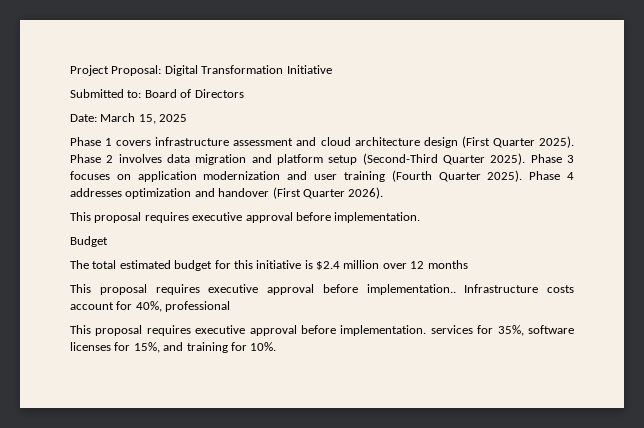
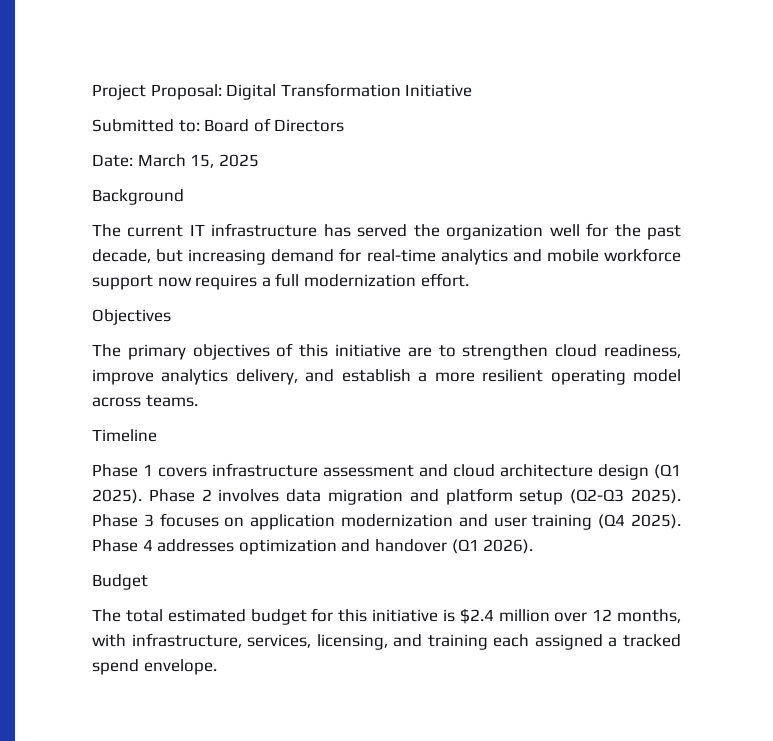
(188, 118) none -> [92,189,184,205] [92,223,681,240] [92,248,681,265] [92,273,469,290] [92,309,171,325] [92,343,682,360] [92,369,681,385] [92,395,198,407] [92,429,157,442] // Background // The current IT infrastructure has served the organization well for the past decade, but increasing demand for real-time analytics and mobile workforce support now requires a full modernization effort. // Objectives // The primary objectives of this initiative are to strengthen cloud readiness, improve analytics delivery, and establish a more resilient operating model across teams. // Timeline
[461,136,535,148] (First Quarter -> [654,464,681,479] (Q1
[362,153,485,165] (Second-Third Quarter -> [570,489,625,504] (Q2-Q3
[391,170,481,182] (Fourth Quarter -> [598,514,626,529] (Q4
[272,187,345,199] (First Quarter -> [451,539,479,554] (Q1
[70,212,421,223] // This proposal requires executive approval before implementation. -> (534, 546) none
[427,260,468,269] [70,284,574,295] [70,301,231,312] [70,325,574,336] [70,342,277,353] months // This proposal requires executive approval before implementation.. Infrastructure costs account for 40%, professional // This proposal requires executive approval before implementation. services for 35%, software licenses for 15%, and training for 10%. -> [616,609,681,623] [92,633,681,650] [92,659,217,675] months, with infrastructure, services, licensing, and training each assigned a tracked spend envelope.

